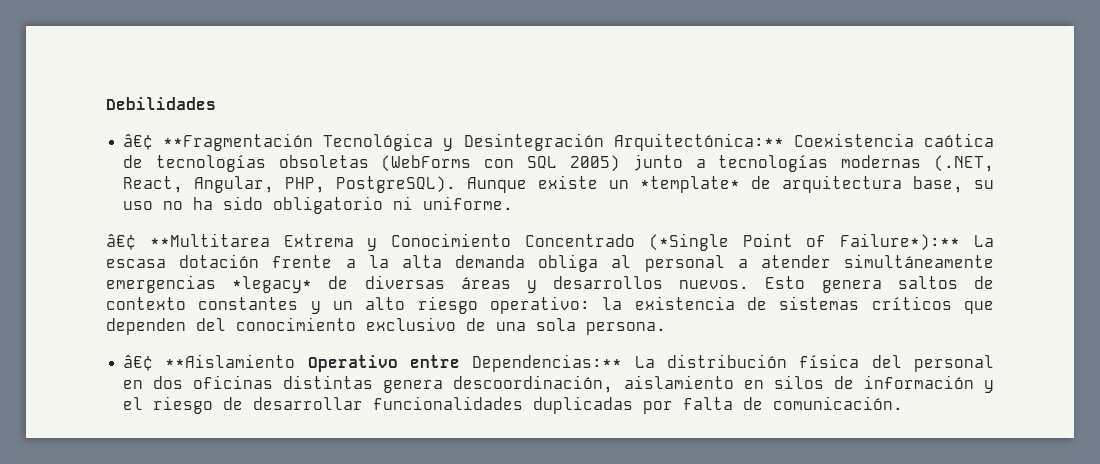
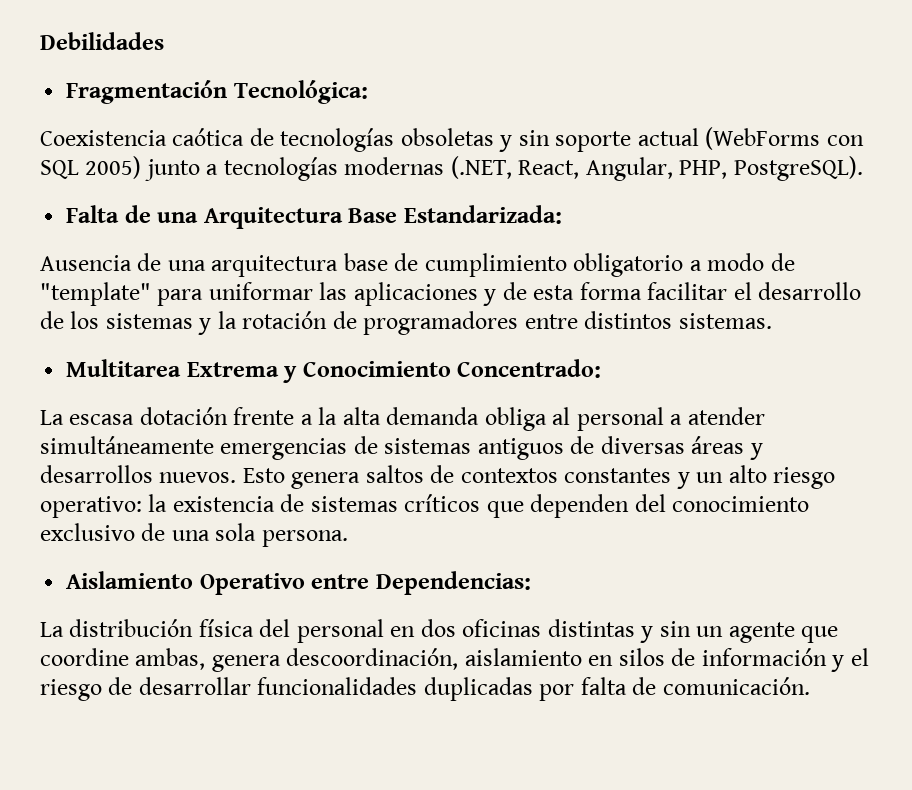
[123,133,784,151] â€¢ **Fragmentación Tecnológica y Desintegración Arquitectónica:** -> [66,80,368,104] Fragmentación Tecnológica: //
(369, 161) none -> [499,128,699,152] y sin soporte actual
[467,175,994,193] [123,196,514,214] [106,233,961,251] Aunque existe un *template* de arquitectura base, su uso no ha sido obligatorio ni uniforme. // â€¢ **Multitarea Extrema y Conocimiento Concentrado (*Single Point of Failure*):** -> [66,205,562,229] [40,253,795,277] [40,282,862,306] [40,311,772,335] [66,359,602,383] // Falta de una Arquitectura Base Estandarizada: // Ausencia de una arquitectura base de cumplimiento obligatorio a modo de "template" para uniformar las aplicaciones y de esta forma facilitar el desarrollo de los sistemas y la rotación de programadores entre distintos sistemas. // Multitarea Extrema y Conocimiento Concentrado: //
[232,276,313,293] *legacy* -> [353,436,564,460] de sistemas antiguos
[106,297,186,310] contexto -> [460,468,558,483] contextos
[123,354,296,371] â€¢ **Aislamiento -> [66,571,194,589] Aislamiento
[472,354,623,372] Dependencias:** -> [375,571,531,595] Dependencias: //
(374, 382) none -> [640,621,839,643] [40,648,206,670] y sin un agente que coordine ambas,

